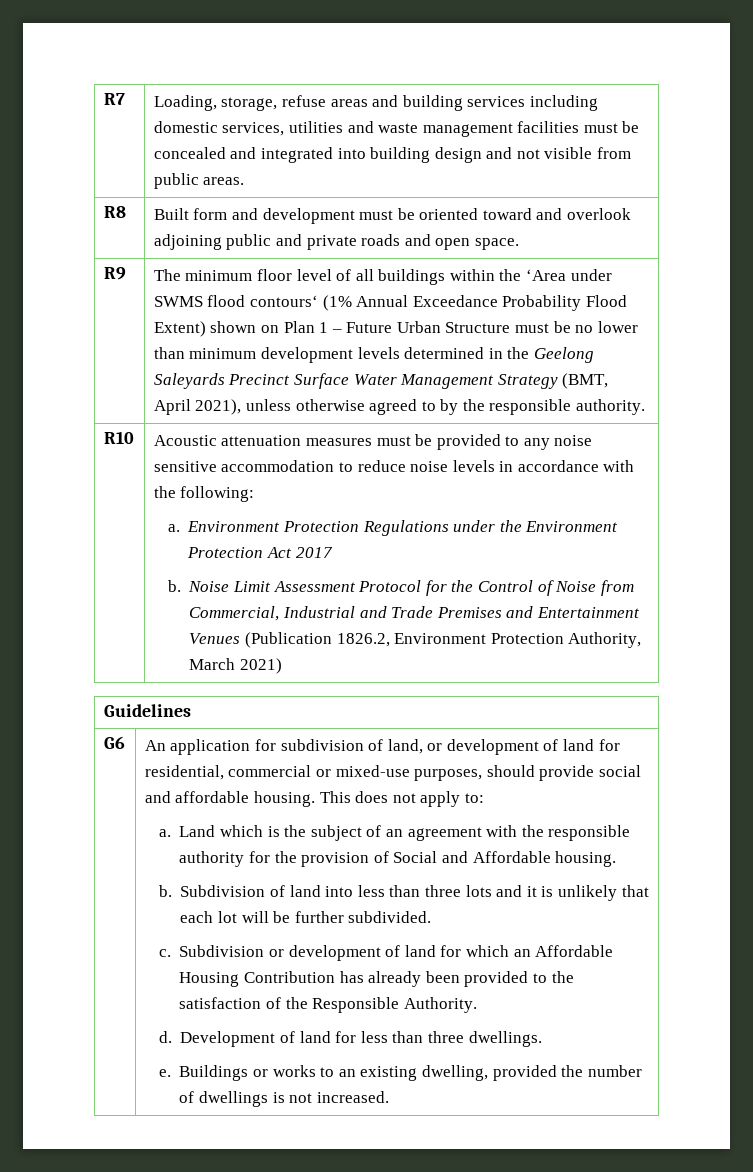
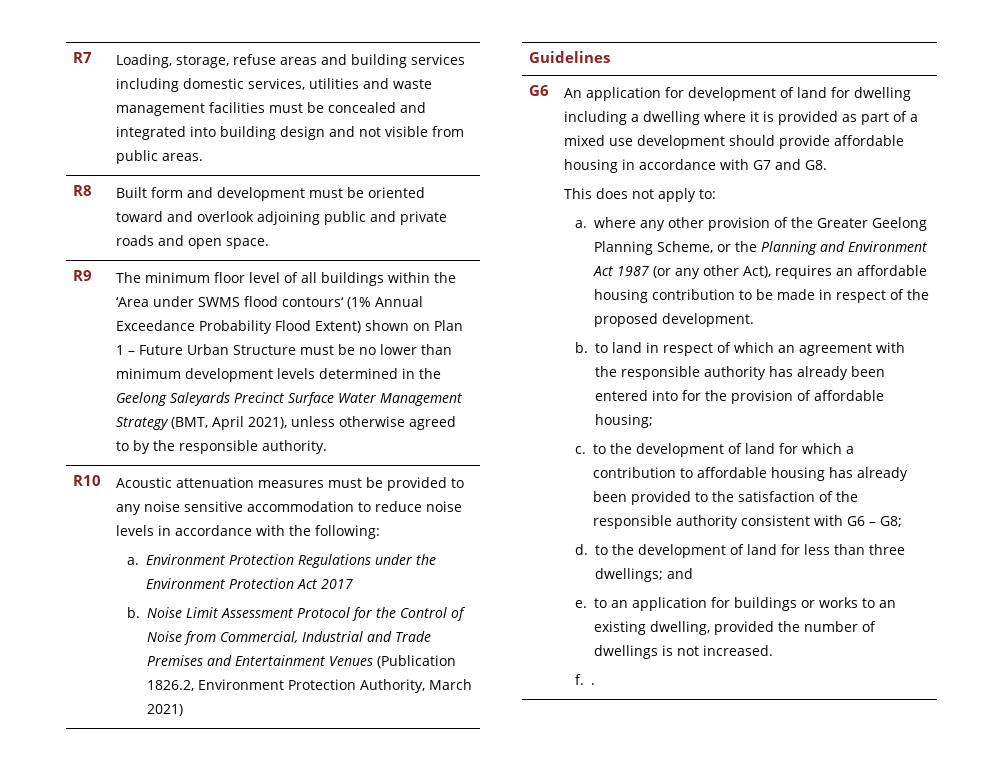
[280,739,620,755] [144,765,641,781] [144,791,315,807] subdivision of land, or development of land for residential, commercial or mixed-use purposes, should provide social and affordable housing. -> [688,87,912,101] [564,111,919,125] [564,135,905,149] [564,159,828,173] development of land for dwelling including a dwelling where it is provided as part of a mixed use development should provide affordable housing in accordance with G7 and G8. //
[179,825,382,841] Land which is the subject of -> [594,217,928,231] [594,241,928,255] [593,265,928,279] [594,289,930,303] [594,313,755,327] [575,342,775,356] where any other provision of the Greater Geelong Planning Scheme, or the Planning and Environment Act 1987 (or any other Act), requires an affordable housing contribution to be made in respect of the proposed development. // b. to land in respect of which
[249,851,617,867] [158,885,649,901] [180,911,432,923] [158,945,285,957] for the provision of Social and Affordable housing. // b. Subdivision of land into less than three lots and it is unlikely that each lot will be further subdivided. // c. Subdivision or -> [769,366,886,380] [595,390,885,404] [595,414,654,428] [575,443,633,454] has already been entered into for the provision of affordable housing; // c. to the
[513,945,614,957] [179,971,336,987] an Affordable Housing Contribution -> [846,446,855,454] [593,467,826,481] a contribution to affordable housing
[312,997,477,1013] [158,1031,276,1047] Responsible Authority. // d. Development -> [593,515,903,529] [575,544,727,558] responsible authority consistent with G6 – G8; // d. to the development
[468,1031,542,1047] dwellings. -> [595,568,694,582] dwellings; and
[179,1065,249,1081] Buildings -> [594,597,798,611] to an application for buildings
(389, 1097) none -> [575,674,596,685] // f. .

